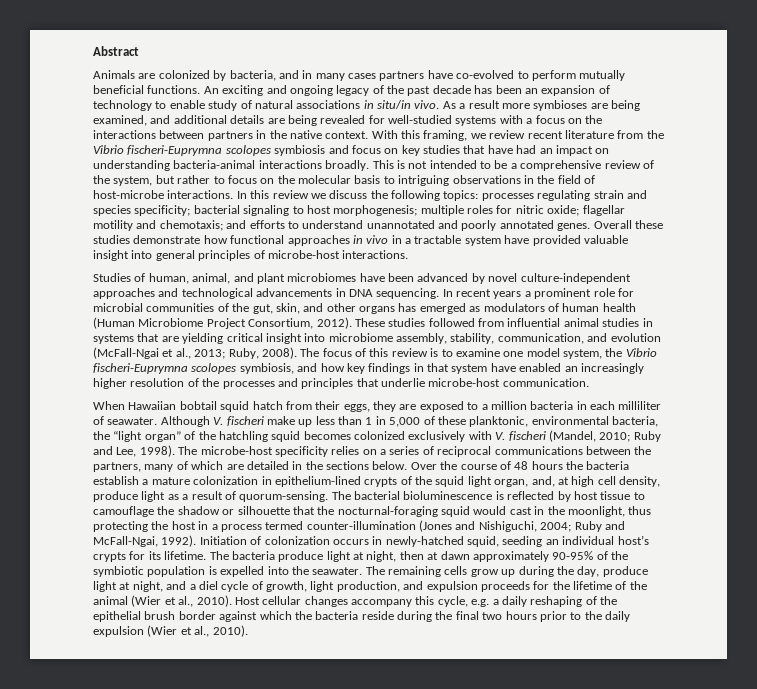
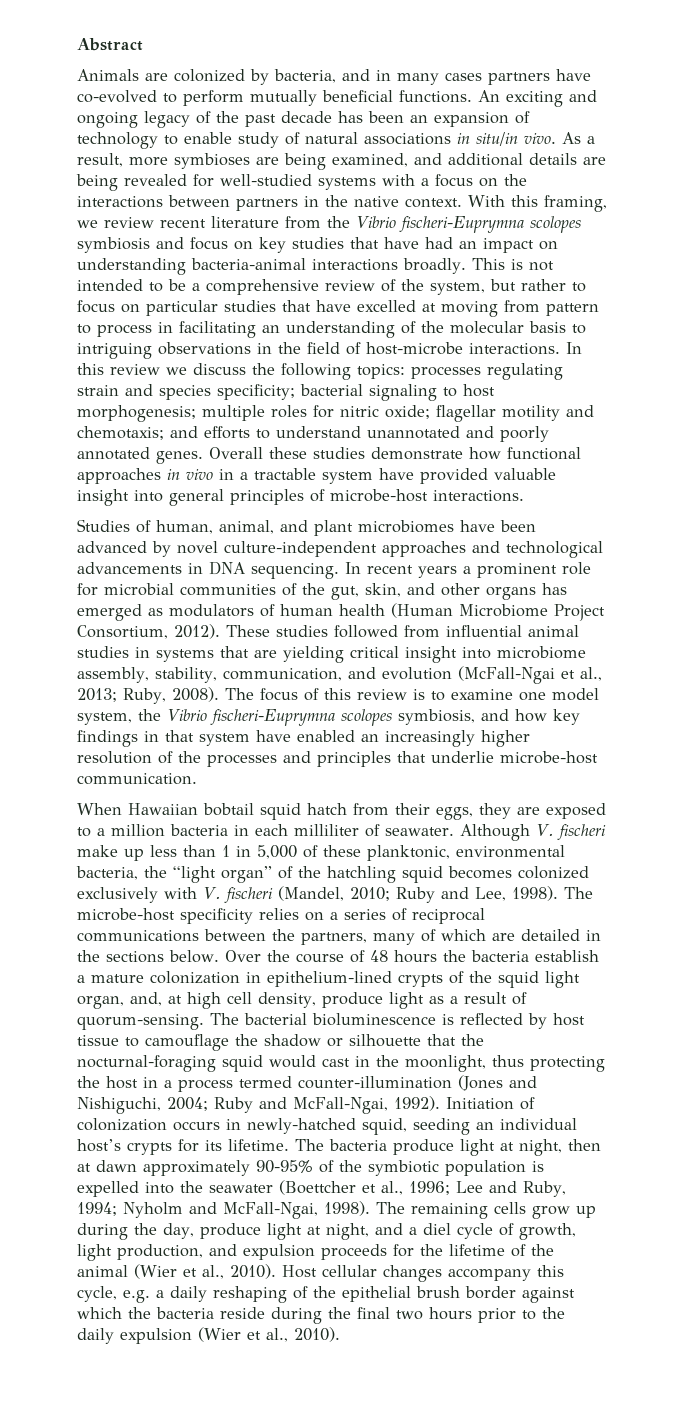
[468,100,500,109] result -> [77,153,123,167] result,
(275, 181) none -> [146,300,599,317] [77,321,416,338] particular studies that have excelled at moving from pattern to process in facilitating an understanding of
[312,567,363,575] seawater. -> [209,1180,566,1197] [77,1201,370,1219] seawater (Boettcher et al., 1996; Lee and Ruby, 1994; Nyholm and McFall-Ngai, 1998).

